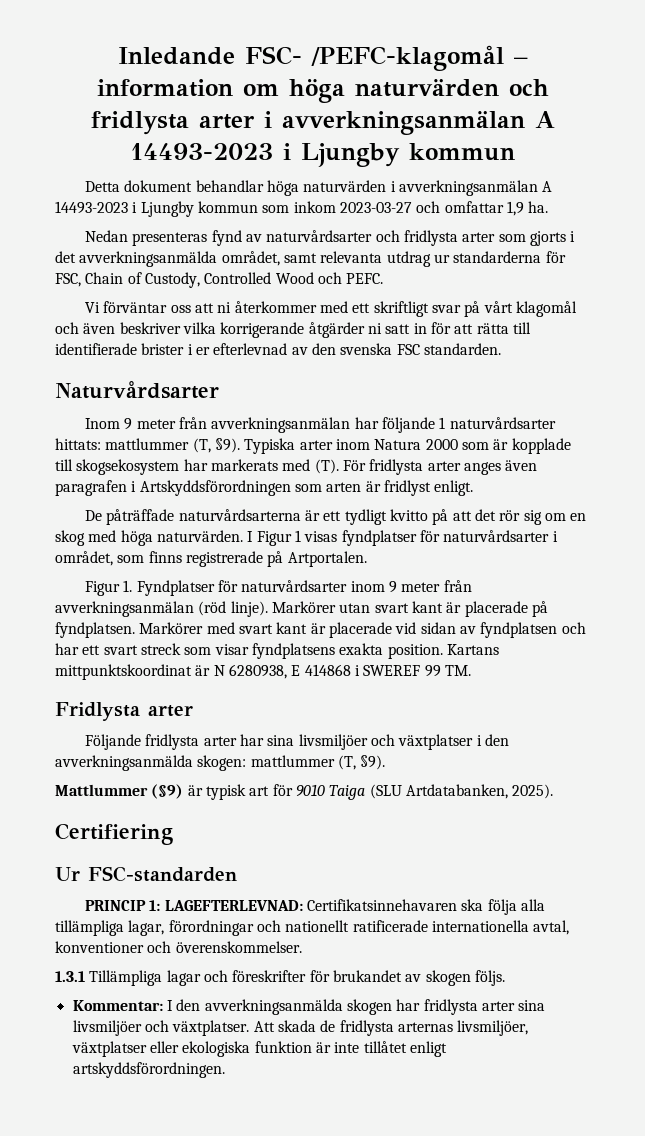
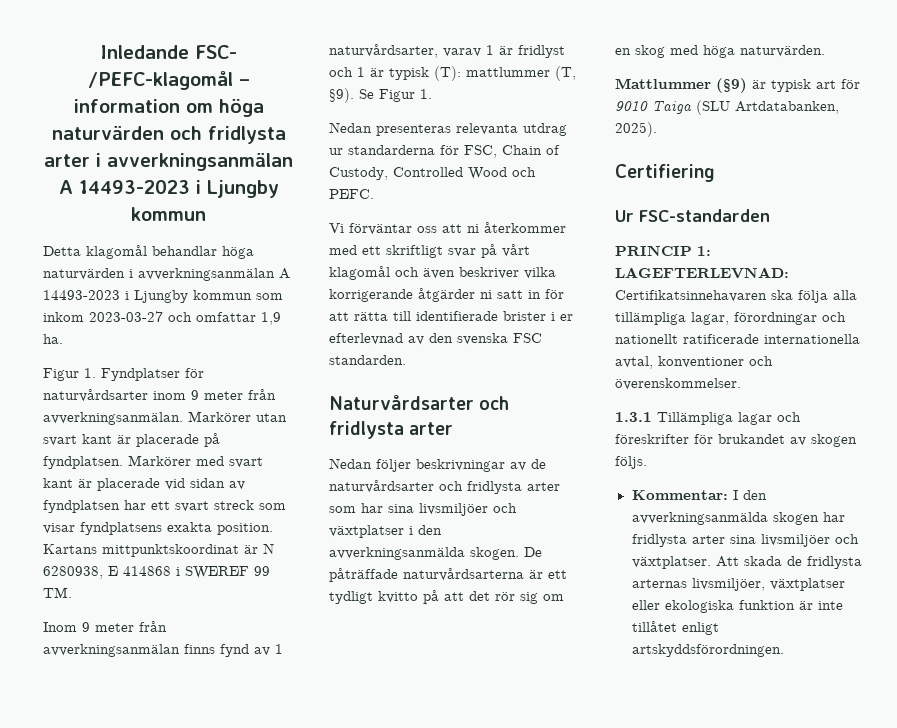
[124,180,193,192] dokument -> [86,245,147,259] klagomål
[85,230,576,246] [55,251,317,267] Nedan presenteras fynd av naturvårdsarter och fridlysta arter som gjorts i det avverkningsanmälda området, samt -> [43,368,204,381] [43,389,276,402] [43,411,287,425] [43,433,220,447] [43,455,263,469] [43,478,245,491] [43,500,286,513] [43,522,273,535] [43,543,274,557] [43,566,270,579] [43,587,72,598] [43,621,167,632] [43,644,283,657] [329,44,565,58] [329,66,576,81] [329,88,432,103] [329,122,451,136] Figur 1. Fyndplatser för naturvårdsarter inom 9 meter från avverkningsanmälan. Markörer utan svart kant är placerade på fyndplatsen. Markörer med svart kant är placerade vid sidan av fyndplatsen har ett svart streck som visar fyndplatsens exakta position. Kartans mittpunktskoordinat är N 6280938, E 414868 i SWEREF 99 TM. // Inom 9 meter från avverkningsanmälan finns fynd av 1 naturvårdsarter, varav 1 är fridlyst och 1 är typisk (T): mattlummer (T, §9). Se Figur 1. // Nedan presenteras
[85,417,556,433] [55,438,571,454] [55,459,538,475] [55,480,474,496] // Inom 9 meter från avverkningsanmälan har följande 1 naturvårdsarter hittats: mattlummer (T, §9). Typiska arter inom Natura 2000 som är kopplade till skogsekosystem har markerats med (T). För fridlysta arter anges även paragrafen i Artskyddsförordningen som arten är fridlyst enligt. // -> [479,396,510,410] [329,421,454,439] [329,458,546,472] [329,480,560,494] [329,503,517,516] [329,525,442,538] [329,547,519,560] och fridlysta arter // Nedan följer beskrivningar av de naturvårdsarter och fridlysta arter som har sina livsmiljöer och växtplatser i den avverkningsanmälda skogen.
[247,530,558,546] [55,551,367,567] [85,580,472,596] [55,601,548,617] [55,622,586,638] [55,643,499,659] [55,664,471,680] [55,702,193,721] [85,734,509,750] [55,755,386,771] I Figur 1 visas fyndplatser för naturvårdsarter i området, som finns registrerade på Artportalen. // Figur 1. Fyndplatser för naturvårdsarter inom 9 meter från avverkningsanmälan (röd linje). Markörer utan svart kant är placerade på fyndplatsen. Markörer med svart kant är placerade vid sidan av fyndplatsen och har ett svart streck som visar fyndplatsens exakta position. Kartans mittpunktskoordinat är N 6280938, E 414868 i SWEREF 99 TM. // Fridlysta arter // Följande fridlysta arter har sina livsmiljöer och växtplatser i den avverkningsanmälda skogen: mattlummer (T, §9). -> (825, 51) none

